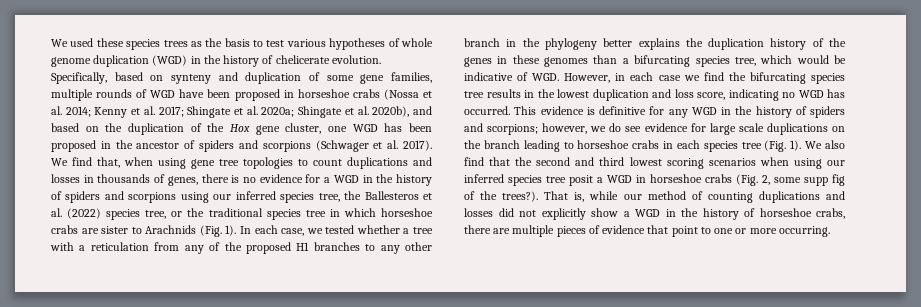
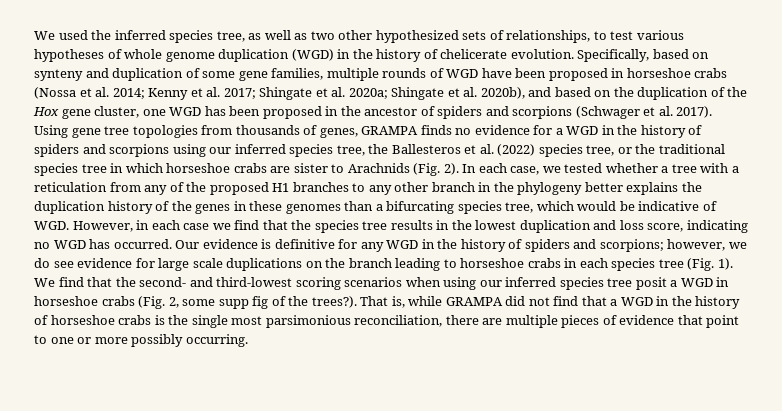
[96,38,250,50] these species trees as the basis -> [91,30,591,43] the inferred species tree, as well as two other hypothesized sets of relationships,
[51,157,432,169] [51,174,94,183] We find that, when using gene tree topologies to count duplications and losses in -> [34,125,233,138] Using gene tree topologies from
[201,174,240,183] there is -> [361,125,452,135] GRAMPA finds
[225,225,237,236] 1). -> [443,163,459,175] 2).
[728,72,806,84] the bifurcating -> [262,220,312,230] that the
[514,106,537,115] This -> [175,240,200,249] Our
[825,140,845,149] [464,157,662,166] also find that the second and third lowest -> [58,277,293,287] find that the second- and third-lowest
[623,191,845,203] [464,208,618,220] our method of counting duplications and losses did not explicitly show -> [445,296,607,306] GRAMPA did not find that
[816,208,845,219] crabs, -> [118,315,443,328] crabs is the single most parsimonious reconciliation,
(777, 231) none -> [131,334,184,347] possibly

